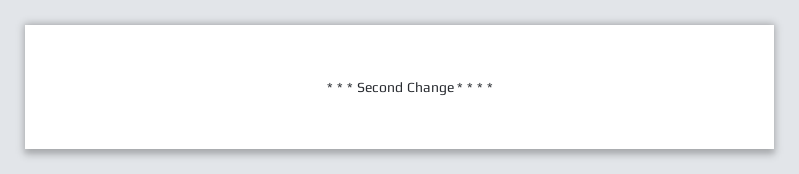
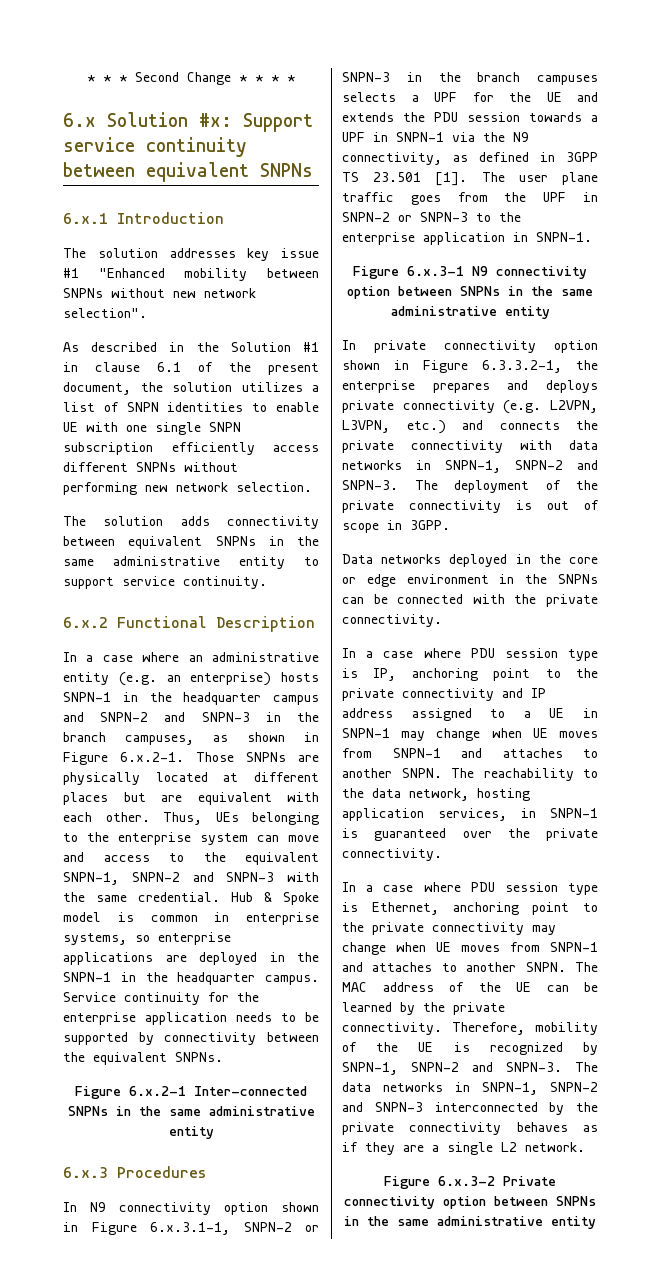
(493, 87) none -> [63,112,313,132] [63,137,247,157] [63,162,313,182] [63,212,224,224] [63,248,319,261] [63,268,319,281] [63,288,256,298] [63,308,147,318] [63,342,319,352] [63,362,319,375] [63,382,319,395] [63,402,319,412] [63,422,241,435] [63,442,319,455] [63,462,238,472] [63,482,312,495] [63,516,319,529] [63,536,319,549] [63,556,319,569] [63,576,267,589] [63,616,315,632] [63,652,319,662] [63,672,319,686] [63,692,319,705] [63,712,319,722] [63,732,319,745] [63,752,319,765] [63,772,319,785] [63,792,319,805] [63,812,319,825] [63,832,319,845] [63,852,319,865] [63,872,319,885] [63,892,319,905] [63,912,319,925] [63,932,231,945] [63,952,319,965] [63,972,319,985] [63,992,259,1005] [63,1012,319,1025] [63,1032,319,1045] [63,1052,223,1065] [75,1086,307,1099] [67,1106,315,1116] [168,1126,214,1139] [63,1166,207,1178] [63,1202,319,1215] [63,1222,319,1235] [342,72,598,85] [342,92,598,102] [342,112,598,122] [342,132,529,142] [342,152,598,165] [342,172,598,186] [342,192,598,205] [342,212,521,222] [342,232,592,245] [353,266,587,279] [347,286,593,299] [390,306,550,319] [342,340,598,353] [342,360,598,373] [342,380,598,393] [342,400,598,414] [342,420,598,434] [342,440,598,453] [342,460,598,473] [342,480,598,493] [342,500,599,513] [342,520,450,533] [342,554,598,567] [342,574,598,587] [342,594,598,607] [342,614,442,627] [342,648,598,661] [342,668,598,681] [342,688,546,701] [342,708,598,721] [342,728,598,741] [342,748,598,758] [342,768,598,781] [342,788,530,801] [342,808,598,821] [342,828,598,841] [342,848,442,861] [342,882,598,895] [342,902,598,915] [342,922,556,935] [342,942,598,955] [342,962,598,972] [342,982,598,992] [342,1002,505,1015] [342,1022,598,1035] [342,1042,598,1055] [342,1062,598,1075] [342,1082,598,1095] [342,1102,598,1115] [342,1122,598,1135] [342,1142,585,1155] [384,1176,556,1189] [344,1196,596,1209] [344,1216,596,1229] // 6.x Solution #x: Support service continuity between equivalent SNPNs // 6.x.1 Introduction // The solution addresses key issue #1 "Enhanced mobility between SNPNs without new network selection". // As described in the Solution #1 in clause 6.1 of the present document, the solution utilizes a list of SNPN identities to enable UE with one single SNPN subscription efficiently access different SNPNs without performing new network selection. // The solution adds connectivity between equivalent SNPNs in the same administrative entity to support service continuity. // 6.x.2 Functional Description // In a case where an administrative entity (e.g. an enterprise) hosts SNPN-1 in the headquarter campus and SNPN-2 and SNPN-3 in the branch campuses, as shown in Figure 6.x.2-1. Those SNPNs are physically located at different places but are equivalent with each other. Thus, UEs belonging to the enterprise system can move and access to the equivalent SNPN-1, SNPN-2 and SNPN-3 with the same credential. Hub & Spoke model is common in enterprise systems, so enterprise applications are deployed in the SNPN-1 in the headquarter campus. Service continuity for the enterprise application needs to be supported by connectivity between the equivalent SNPNs. // Figure 6.x.2-1 Inter-connected SNPNs in the same administrative entity // 6.x.3 Procedures // In N9 connectivity option shown in Figure 6.x.3.1-1, SNPN-2 or SNPN-3 in the branch campuses selects a UPF for the UE and extends the PDU session towards a UPF in SNPN-1 via the N9 connectivity, as defined in 3GPP TS 23.501 [1]. The user plane traffic goes from the UPF in SNPN-2 or SNPN-3 to the enterprise application in SNPN-1. // Figure 6.x.3-1 N9 connectivity option between SNPNs in the same administrative entity // In private connectivity option shown in Figure 6.3.3.2-1, the enterprise prepares and deploys private connectivity (e.g. L2VPN, L3VPN, etc.) and connects the private connectivity with data networks in SNPN-1, SNPN-2 and SNPN-3. The deployment of the private connectivity is out of scope in 3GPP. // Data networks deployed in the core or edge environment in the SNPNs can be connected with the private connectivity. // In a case where PDU session type is IP, anchoring point to the private connectivity and IP address assigned to a UE in SNPN-1 may change when UE moves from SNPN-1 and attaches to another SNPN. The reachability to the data network, hosting application services, in SNPN-1 is guaranteed over the private connectivity. // In a case where PDU session type is Ethernet, anchoring point to the private connectivity may change when UE moves from SNPN-1 and attaches to another SNPN. The MAC address of the UE can be learned by the private connectivity. Therefore, mobility of the UE is recognized by SNPN-1, SNPN-2 and SNPN-3. The data networks in SNPN-1, SNPN-2 and SNPN-3 interconnected by the private connectivity behaves as if they are a single L2 network. // Figure 6.x.3-2 Private connectivity option between SNPNs in the same administrative entity

